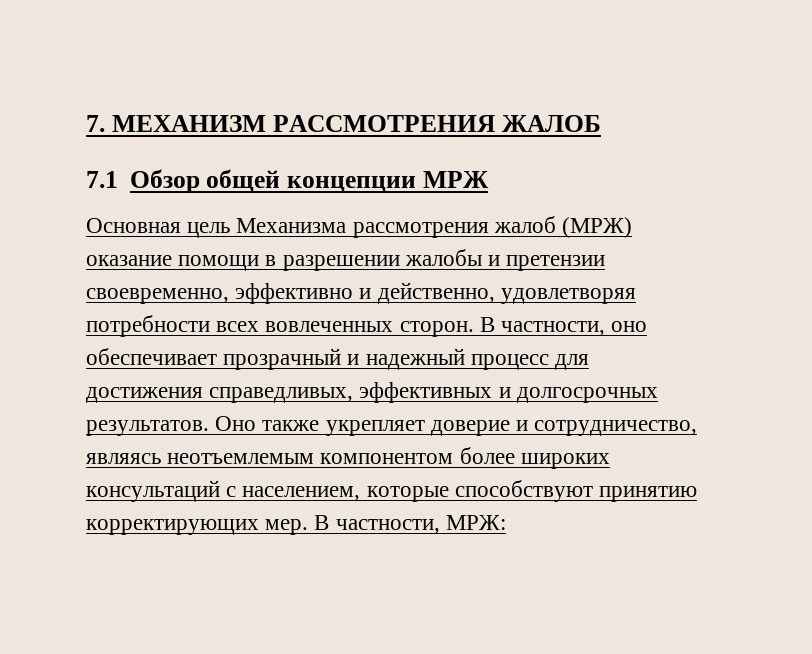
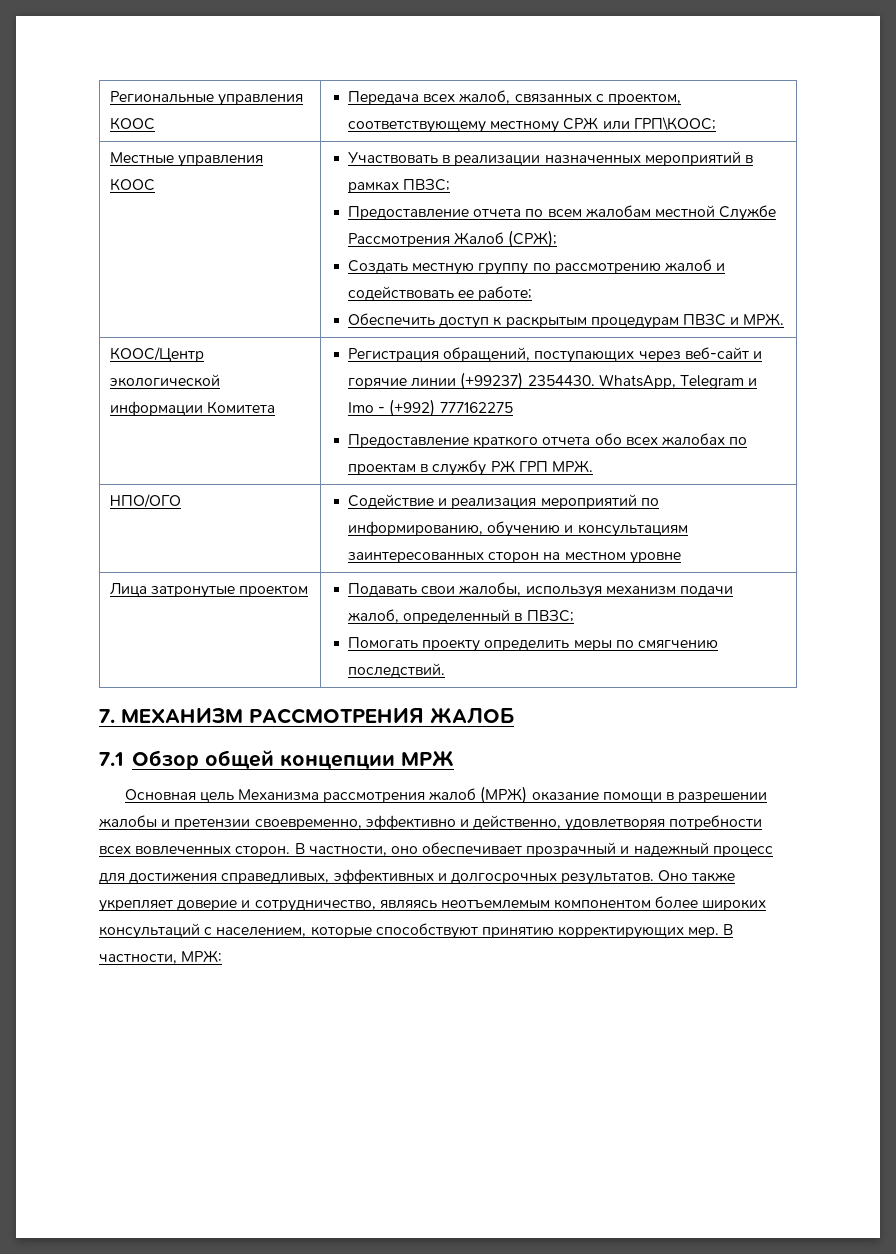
(86, 123) none -> [110,91,304,106] [110,117,156,130] [348,90,682,105] [348,117,716,133] [110,152,264,167] [110,178,156,191] [348,151,754,166] [348,178,451,193] [348,205,777,221] [348,230,558,248] [348,259,726,275] [348,286,533,301] [348,313,785,329] [110,347,205,362] [110,374,221,387] [110,401,276,416] [348,347,763,363] [348,372,758,390] [348,399,513,417] [348,433,748,448] [348,460,594,476] [110,494,182,508] [348,494,659,509] [348,521,688,537] [348,552,681,564] [110,583,309,598] [348,582,734,598] [348,609,574,624] [348,637,719,652] [348,663,446,678] Региональные управления КООС | Передача всех жалоб, связанных с проектом, соответствующему местному СРЖ или ГРП\КООС; // Местные управления КООС | Участвовать в реализации назначенных мероприятий в рамках ПВЗС; // Предоставление отчета по всем жалобам местной Службе Рассмотрения Жалоб (СРЖ); // Создать местную группу по рассмотрению жалоб и содействовать ее работе; // Обеспечить доступ к раскрытым процедурам ПВЗС и МРЖ. // КООС/Центр экологической информации Комитета | Регистрация обращений, поступающих через веб-сайт и горячие линии (+99237) 2354430. WhatsApp, Telegram и Imo - (+992) 777162275 // Предоставление краткого отчета обо всех жалобах по проектам в службу РЖ ГРП МРЖ. // НПО/ОГО | Содействие и реализация мероприятий по информированию, обучению и консультациям заинтересованных сторон на местном уровне // Лица затронутые проектом | Подавать свои жалобы, используя механизм подачи жалоб, определенный в ПВЗС; // Помогать проекту определить меры по смягчению последствий. //

